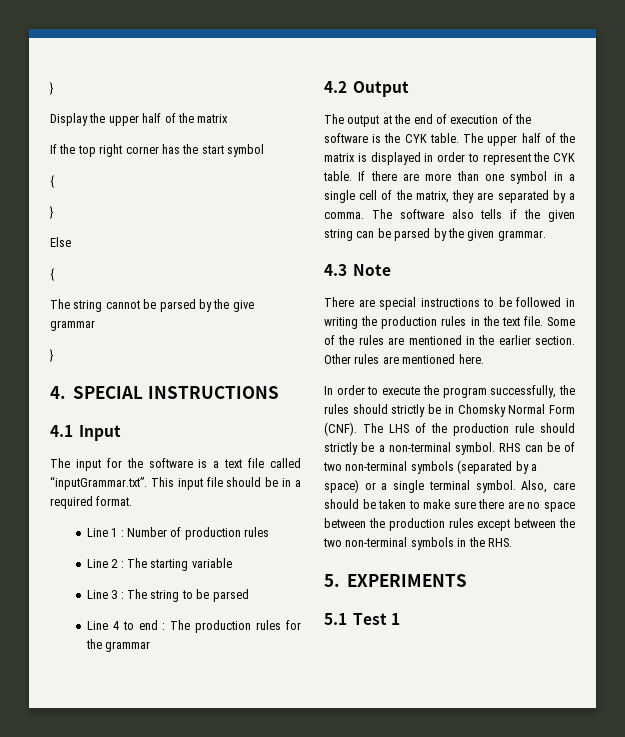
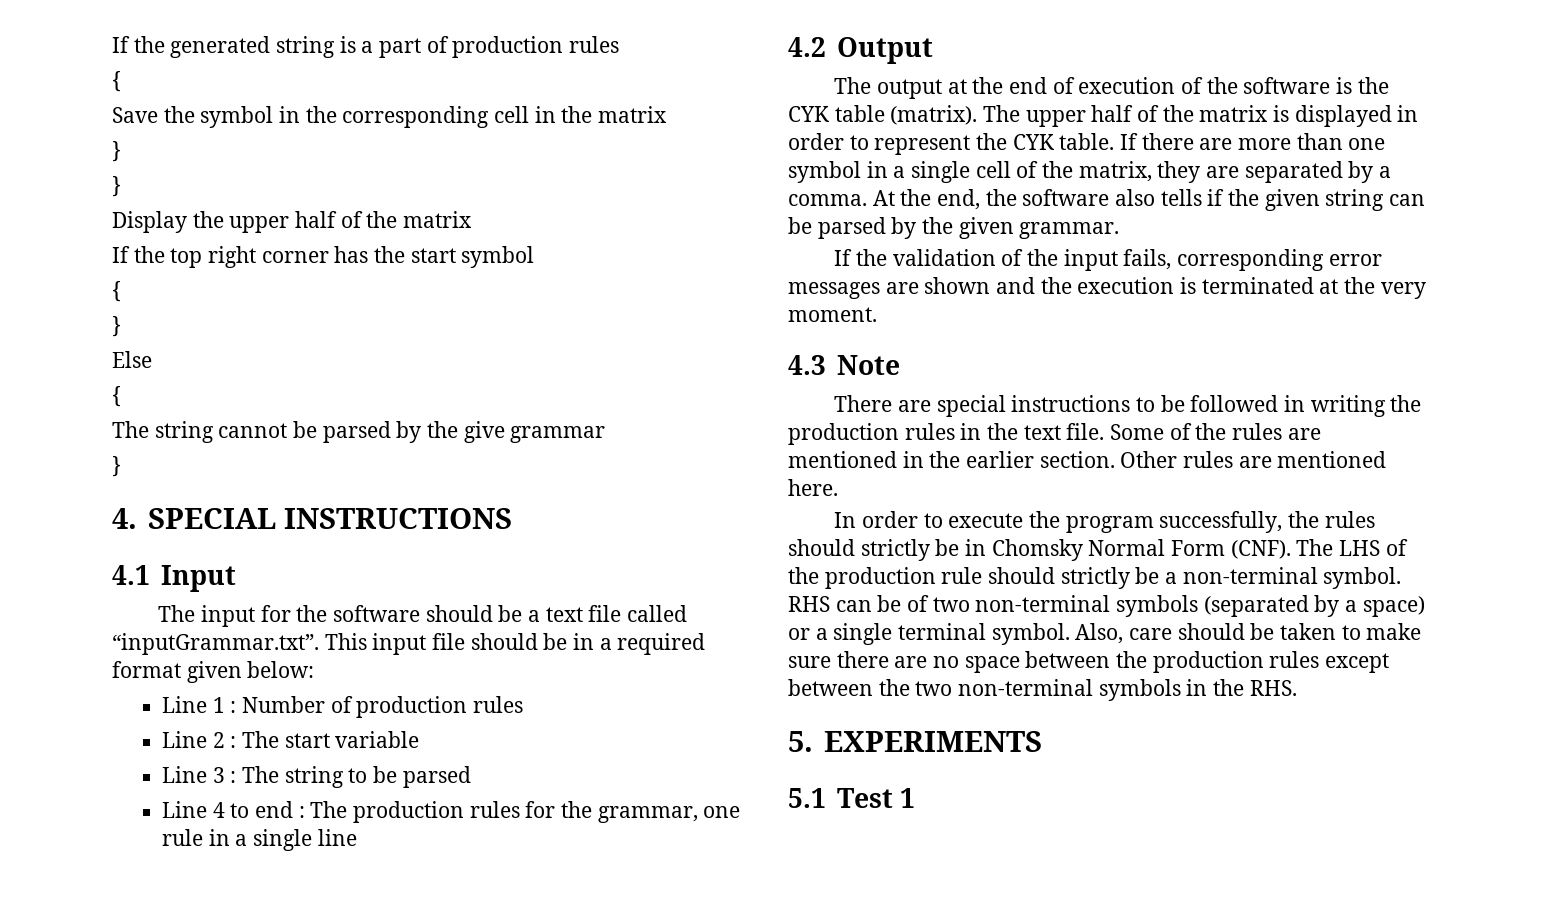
(49, 88) none -> [112,36,620,58] [112,71,121,92] [112,106,668,128] [112,141,121,162] If the generated string is a part of production rules // { // Save the symbol in the corresponding cell in the matrix // } //
[198,459,208,468] is -> [425,605,523,622] should be
[96,496,133,506] format. -> [112,661,315,683] format given below:
[150,559,189,571] starting -> [284,733,330,748] start
[105,641,151,652] grammar -> [597,806,741,823] [161,829,357,851] grammar, one rule in a single line
[429,133,459,143] table. -> [834,105,978,125] table (matrix).
[371,209,392,219] The -> [872,189,1017,210] At the end, the
(546, 235) none -> [834,249,1382,271] [788,277,1426,299] [788,307,877,322] // If the validation of the input fails, corresponding error messages are shown and the execution is terminated at the very moment.

